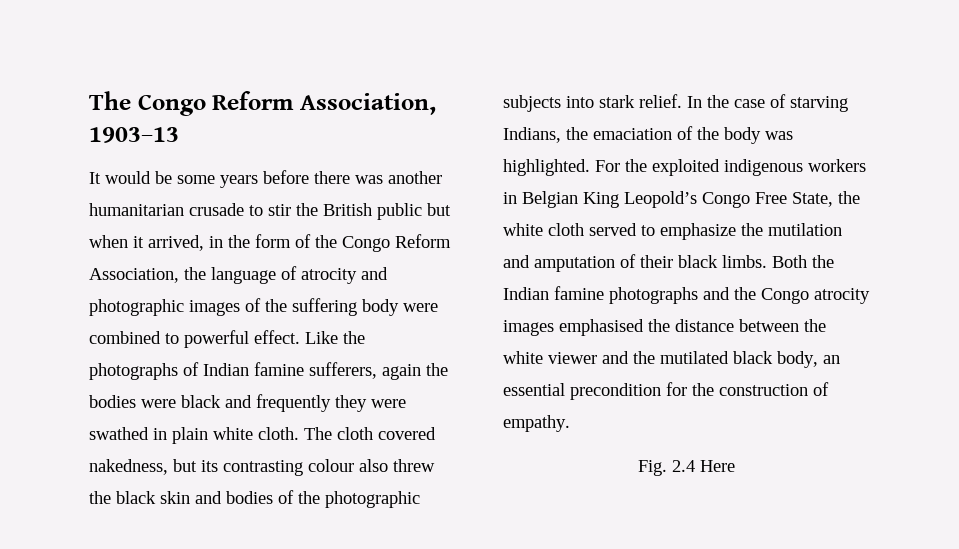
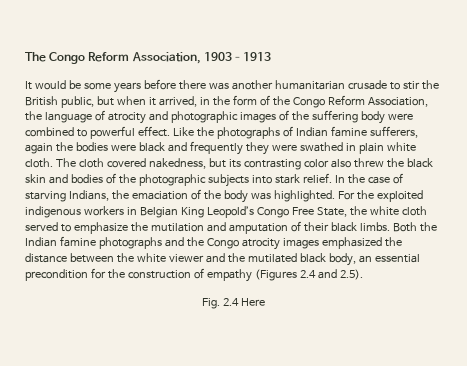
[89,127,179,143] 1903–13 -> [203,52,271,62] 1903–1913
[377,203,422,220] public -> [60,96,94,108] public,
[308,459,354,472] colour -> [303,159,329,168] color
[559,319,644,336] emphasised -> [321,237,382,249] emphasized
[503,415,570,432] empathy. -> [206,269,363,282] empathy (Figures 2.4 and 2.5).

